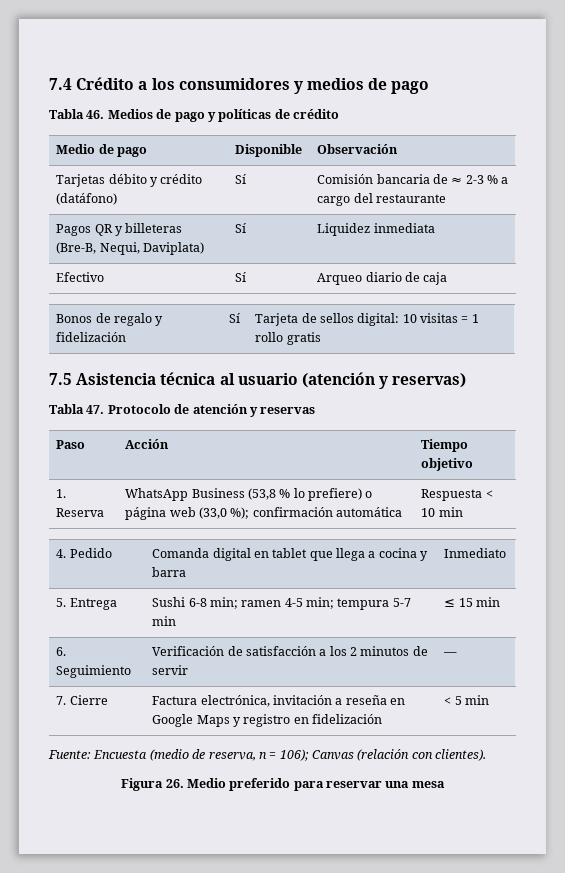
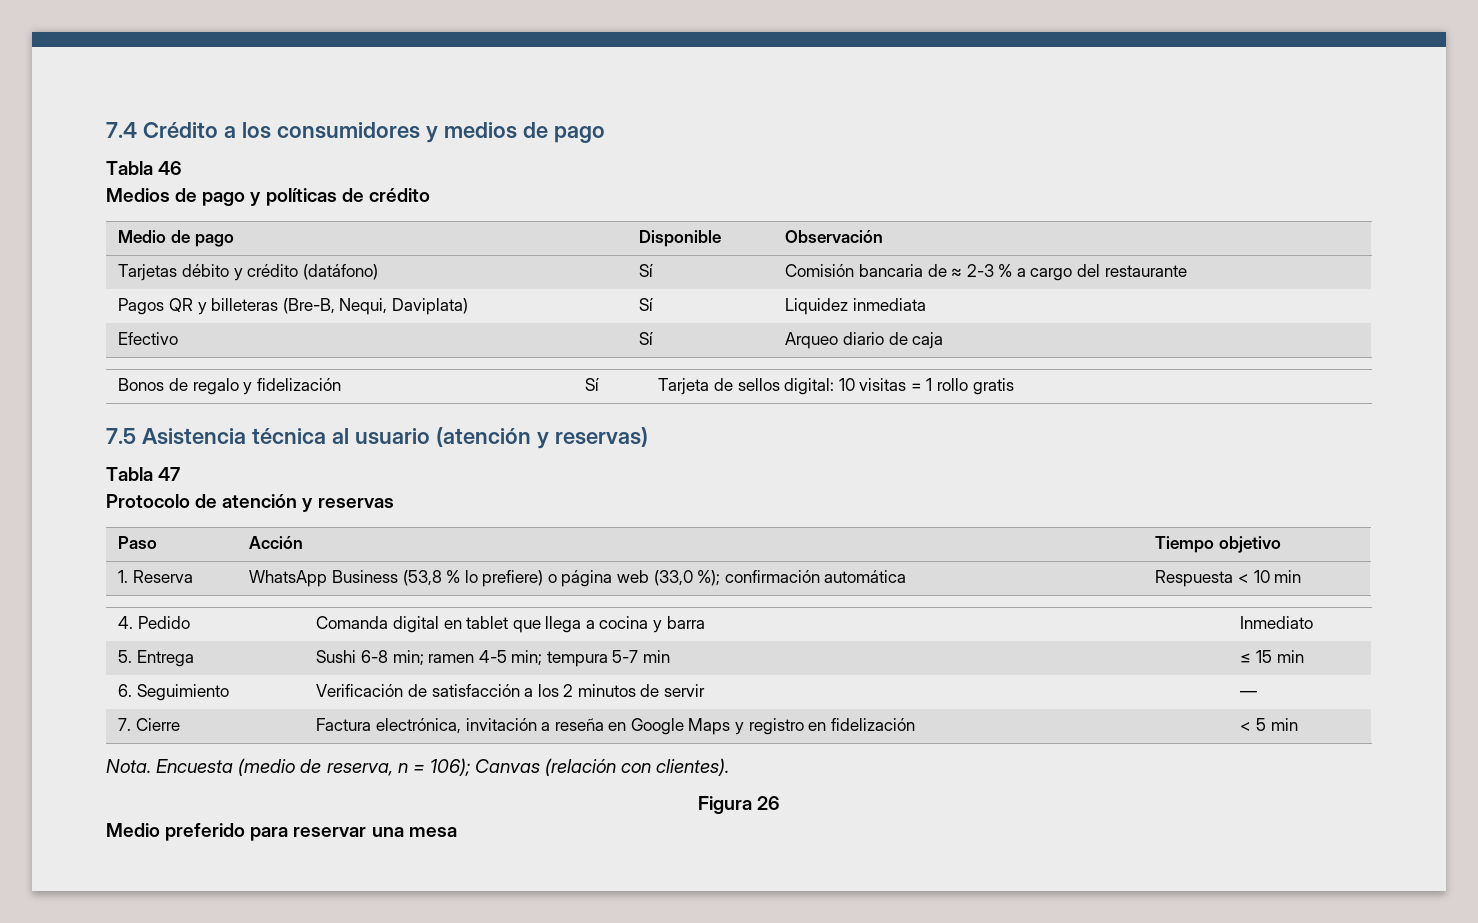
[86,110,105,119] 46. -> [158,161,183,175] 46 //
[86,405,105,414] 47. -> [158,467,181,481] 47 //
[48,750,91,759] Fuente: -> [106,759,151,773] Nota.
[165,779,184,788] 26. -> [757,796,781,810] 26 //

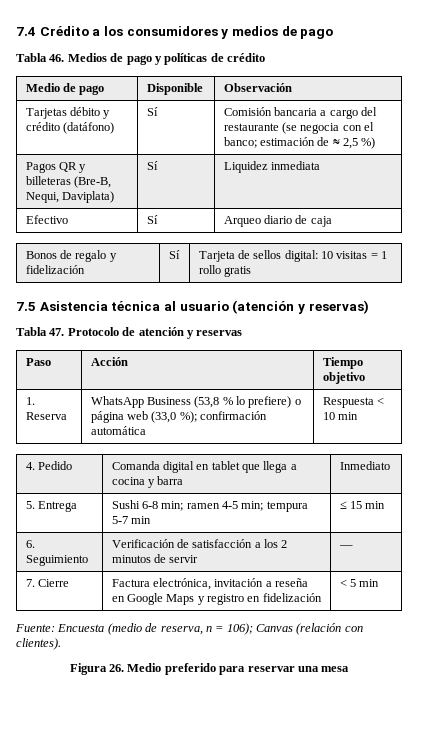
[158,161,183,175] 46 // -> [49,54,65,62] 46.
[927,264,1013,277] de ≈ 2-3 % -> (317, 111) none
(1187, 271) none -> [281,122,375,134] [223,137,376,149] (se negocia con el banco; estimación de ≈ 2,5 %)
[158,467,181,481] 47 // -> [49,328,65,336] 47.
[106,759,151,773] Nota. -> [15,624,55,632] Fuente:
[757,796,781,810] 26 // -> [109,664,125,672] 26.

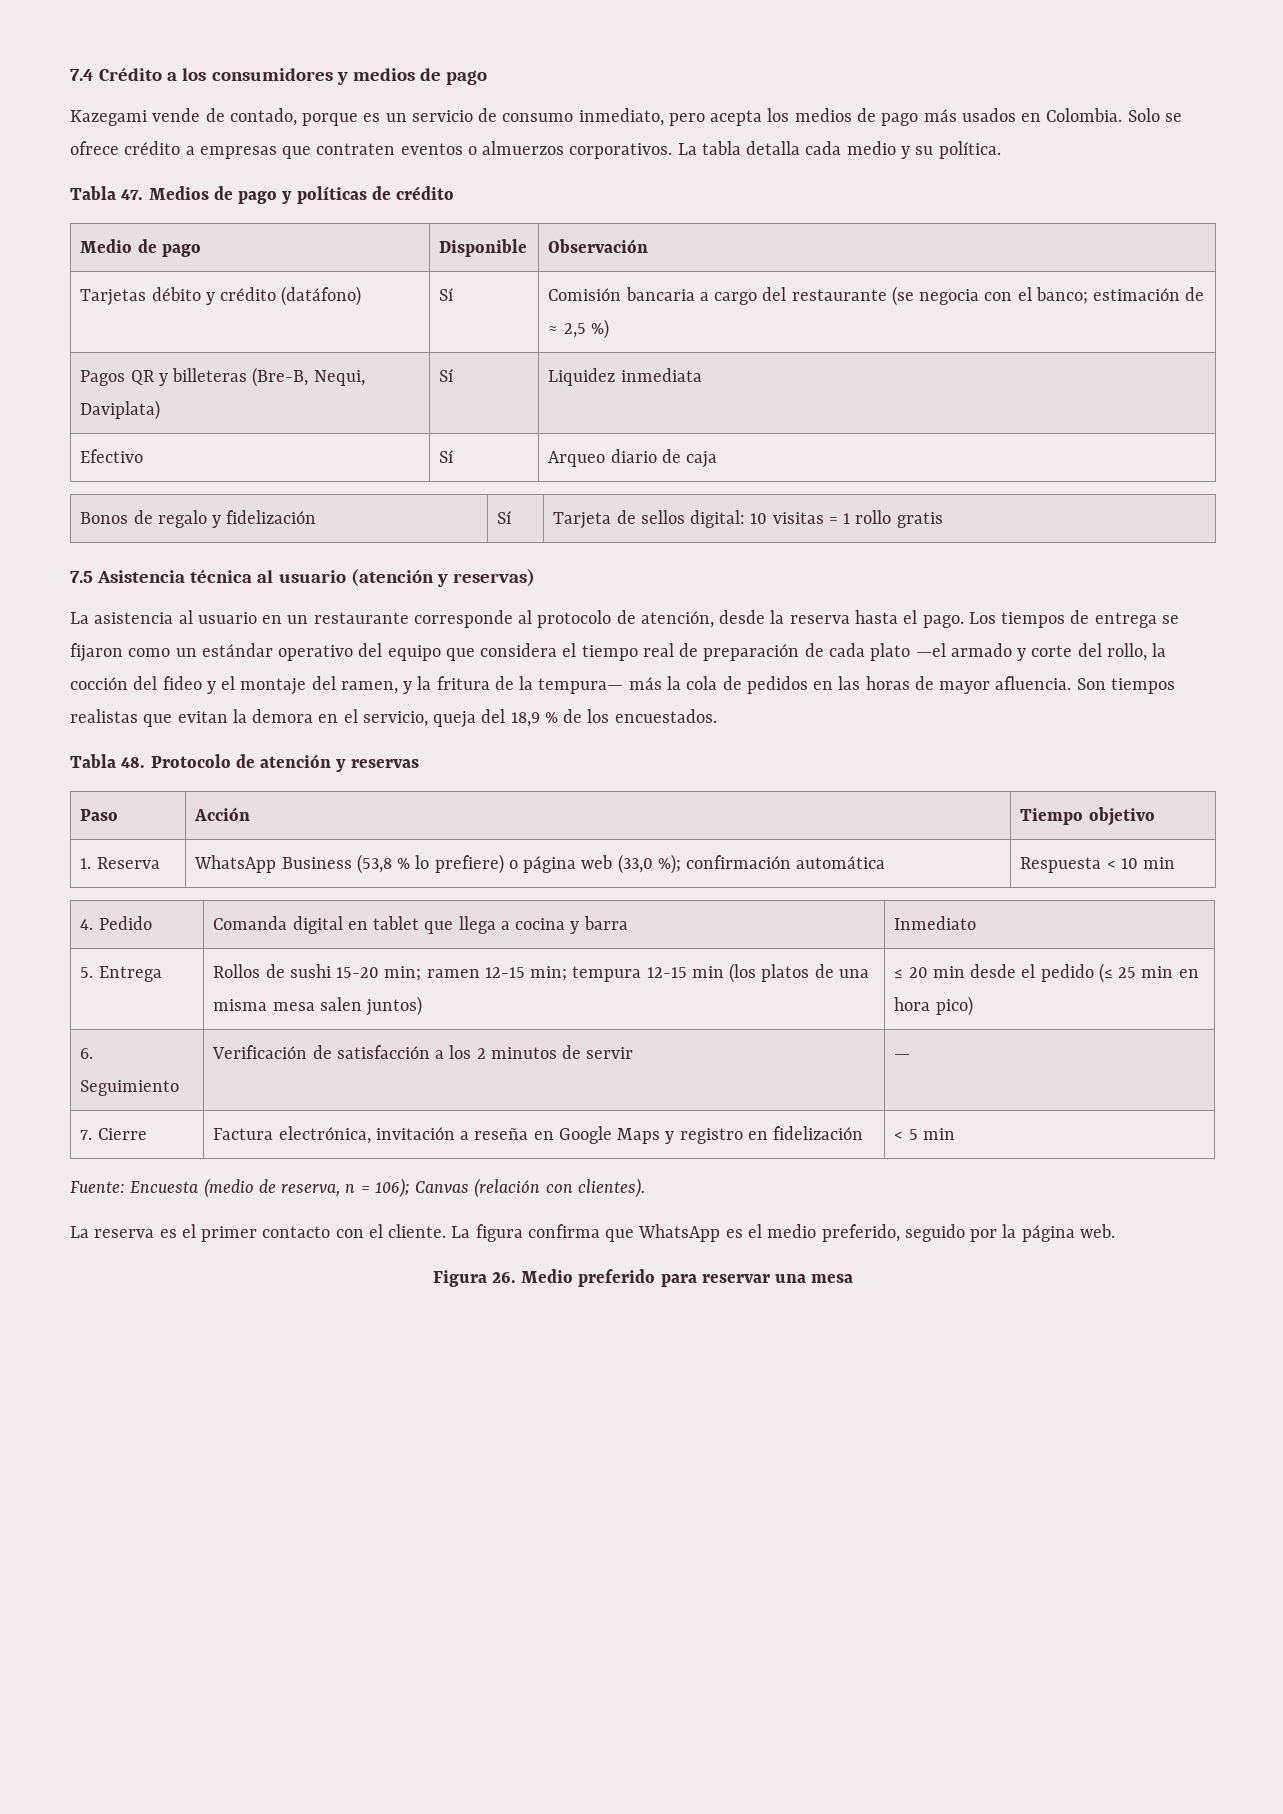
[16,53,65,62] // Tabla 46. -> [70,108,1182,126] [70,141,1001,159] [70,186,144,200] // Kazegami vende de contado, porque es un servicio de consumo inmediato, pero acepta los medios de pago más usados en Colombia. Solo se ofrece crédito a empresas que contraten eventos o almuerzos corporativos. La tabla detalla cada medio y su política. // Tabla 47.
[16,327,65,336] // Tabla 47. -> [70,610,1179,628] [70,643,1167,662] [70,676,1175,695] [70,709,717,728] [70,754,146,768] // La asistencia al usuario en un restaurante corresponde al protocolo de atención, desde la reserva hasta el pago. Los tiempos de entrega se fijaron como un estándar operativo del equipo que considera el tiempo real de preparación de cada plato —el armado y corte del rollo, la cocción del fideo y el montaje del ramen, y la fritura de la tempura— más la cola de pedidos en las horas de mayor afluencia. Son tiempos realistas que evitan la demora en el servicio, queja del 18,9 % de los encuestados. // Tabla 48.
[111,500,158,509] Sushi 6-8 -> [213,964,380,978] Rollos de sushi 15-20
[222,501,239,509] 4-5 -> [484,967,525,978] 12-15
[111,516,151,524] 5-7 min -> [646,963,869,983] [213,996,423,1016] 12-15 min (los platos de una misma mesa salen juntos)
[349,501,386,509] 15 min -> [908,963,1199,983] [894,996,973,1016] 20 min desde el pedido (≤ 25 min en hora pico)
(61, 644) none -> [70,1224,1115,1242] // La reserva es el primer contacto con el cliente. La figura confirma que WhatsApp es el medio preferido, seguido por la página web.

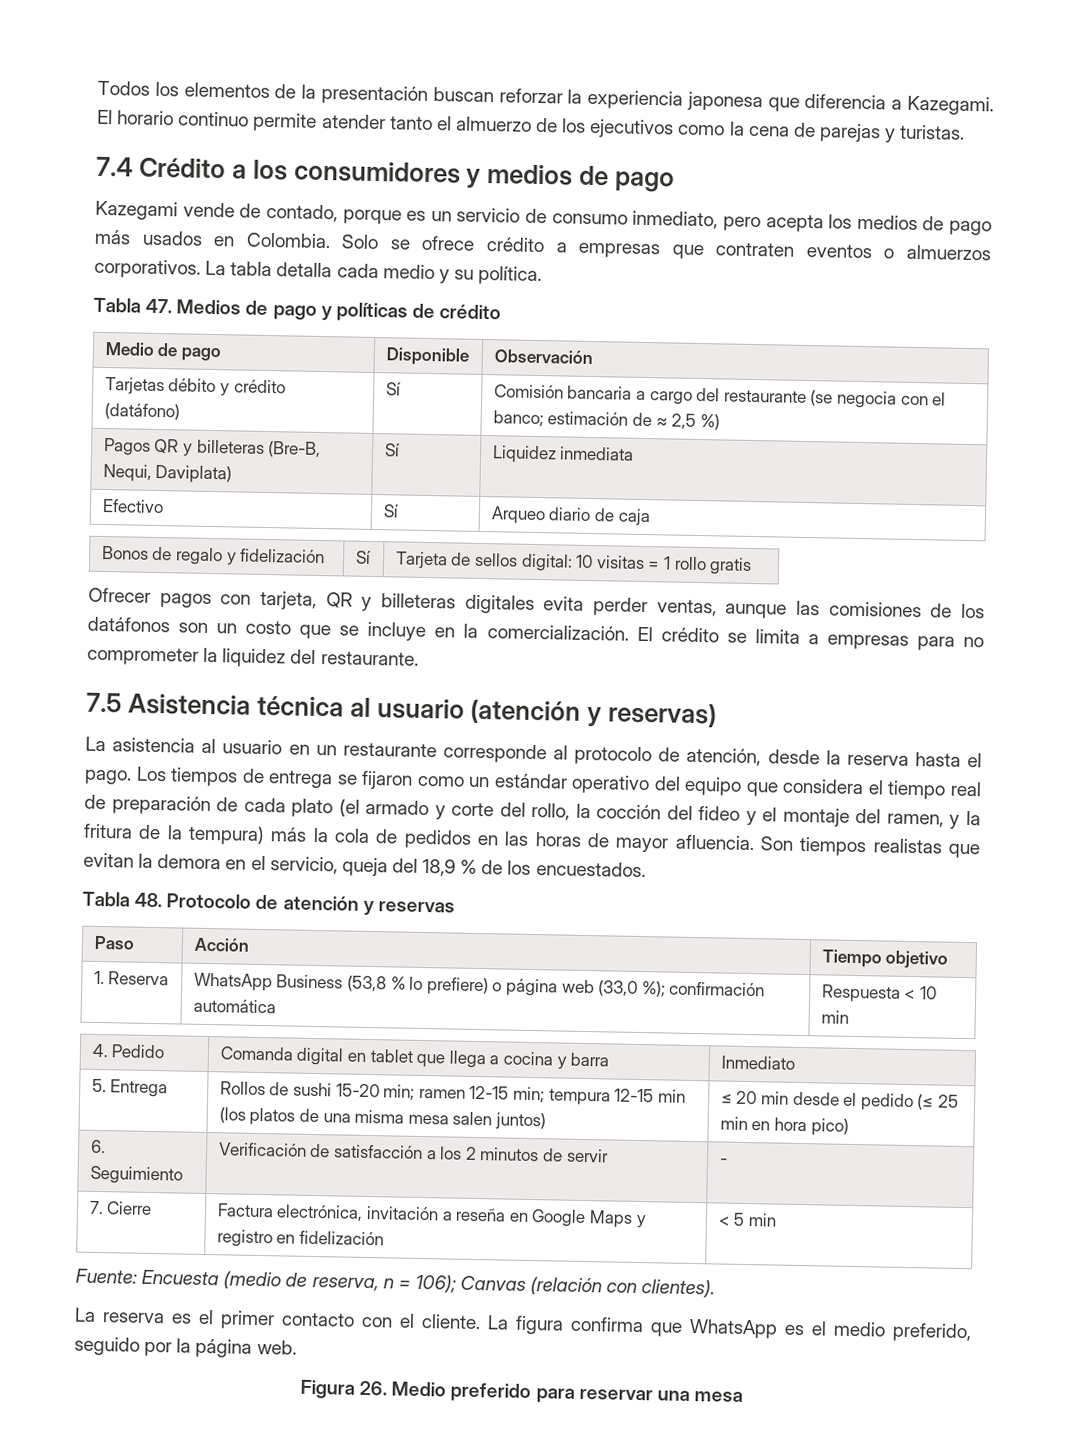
(70, 75) none -> [97,80,995,116] [97,109,966,143] Todos los elementos de la presentación buscan reforzar la experiencia japonesa que diferencia a Kazegami. El horario continuo permite atender tanto el almuerzo de los ejecutivos como la cena de parejas y turistas. //
(943, 520) none -> [88,587,985,619] [87,616,984,651] [87,646,419,668] // Ofrecer pagos con tarjeta, QR y billeteras digitales evita perder ventas, aunque las comisiones de los datáfonos son un costo que se incluye en la comercialización. El crédito se limita a empresas para no comprometer la liquidez del restaurante.
[915,643,946,657] —el -> [338,798,360,817] (el
[538,678,624,694] tempura— -> [188,824,265,846] tempura)
[894,1054,911,1059] — -> [718,1158,728,1165] -

